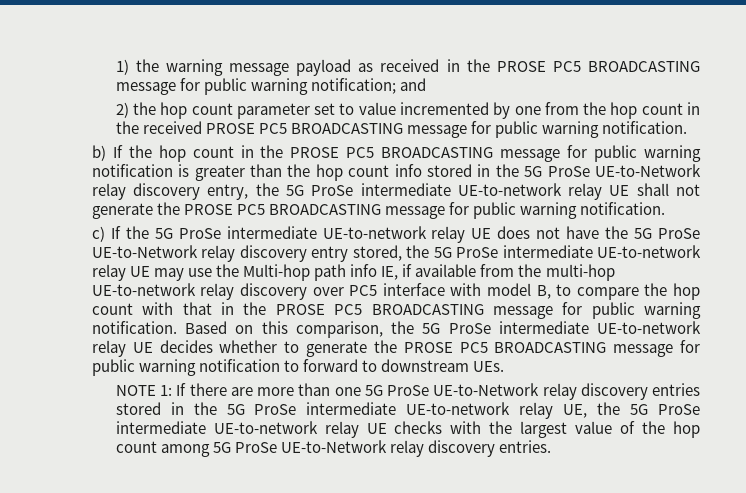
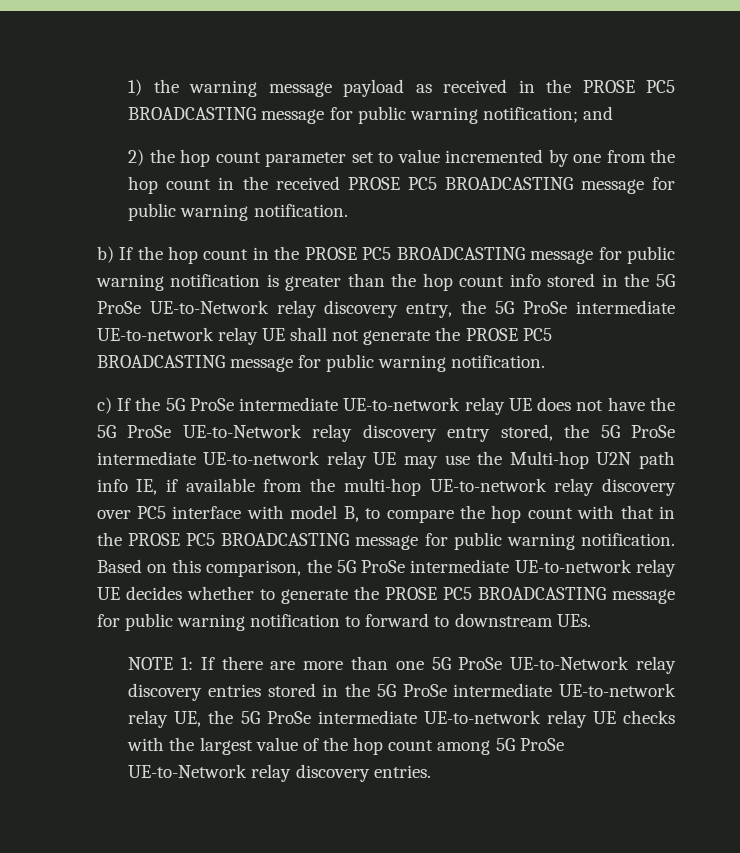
(311, 272) none -> [596,452,632,465] U2N

